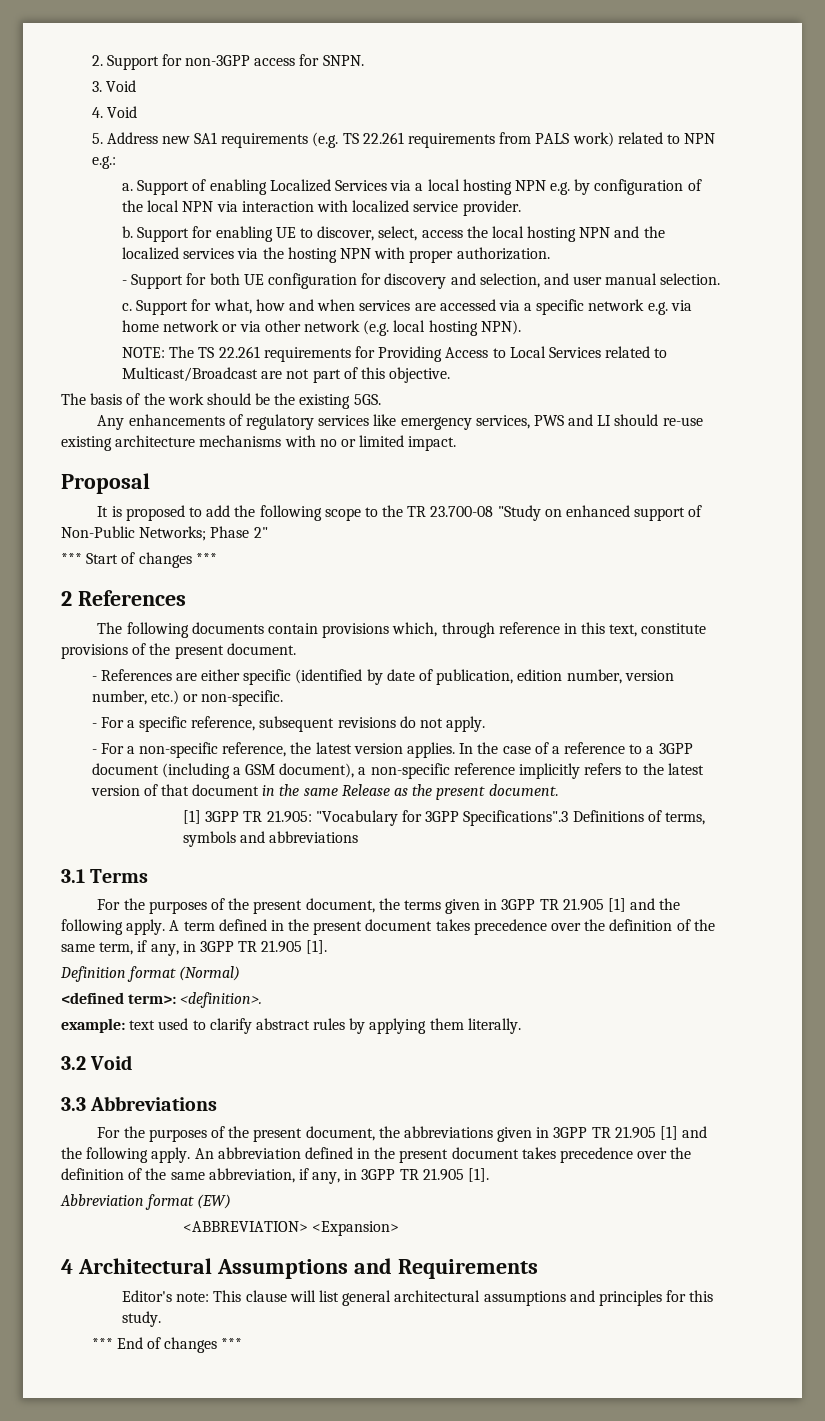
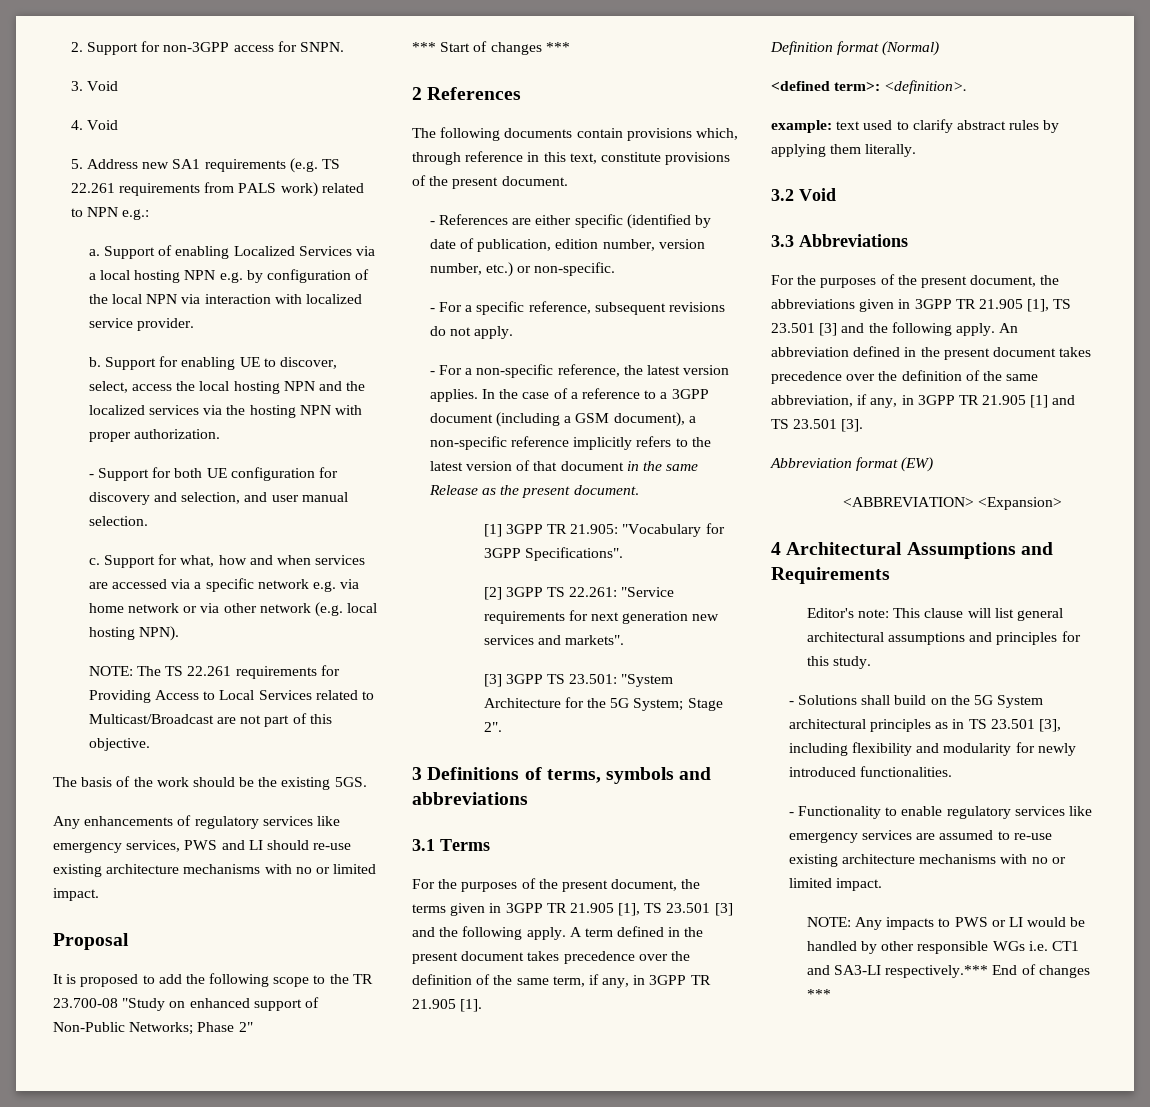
[463,810,569,826] Specifications".3 -> [524,547,623,561] [483,587,675,600] [483,610,720,624] [483,635,624,645] [483,674,674,687] [483,697,723,711] [483,722,502,732] [412,767,422,780] Specifications". // [2] 3GPP TS 22.261: "Service requirements for next generation new services and markets". // [3] 3GPP TS 23.501: "System Architecture for the 5G System; Stage 2". // 3
[607,898,626,912] [1] -> [618,903,733,916] [1], TS 23.501 [3]
[659,1126,678,1140] [1] -> [1027,299,1072,312] [771,323,838,336] [1], TS 23.501 [3]
[468,1168,490,1182] [1]. -> [1030,395,1076,408] [771,419,864,432] [1] and TS 23.501 [3].
[91,1338,113,1349] *** -> [788,695,1044,708] [788,719,1062,732] [788,742,1076,756] [788,766,953,777] [788,806,1093,819] [788,830,1052,843] [788,854,1066,867] [788,878,883,891] [806,917,1086,930] [806,941,1079,954] [806,965,989,978] - Solutions shall build on the 5G System architectural principles as in TS 23.501 [3], including flexibility and modularity for newly introduced functionalities. // - Functionality to enable regulatory services like emergency services are assumed to re-use existing architecture mechanisms with no or limited impact. // NOTE: Any impacts to PWS or LI would be handled by other responsible WGs i.e. CT1 and SA3-LI respectively.***

